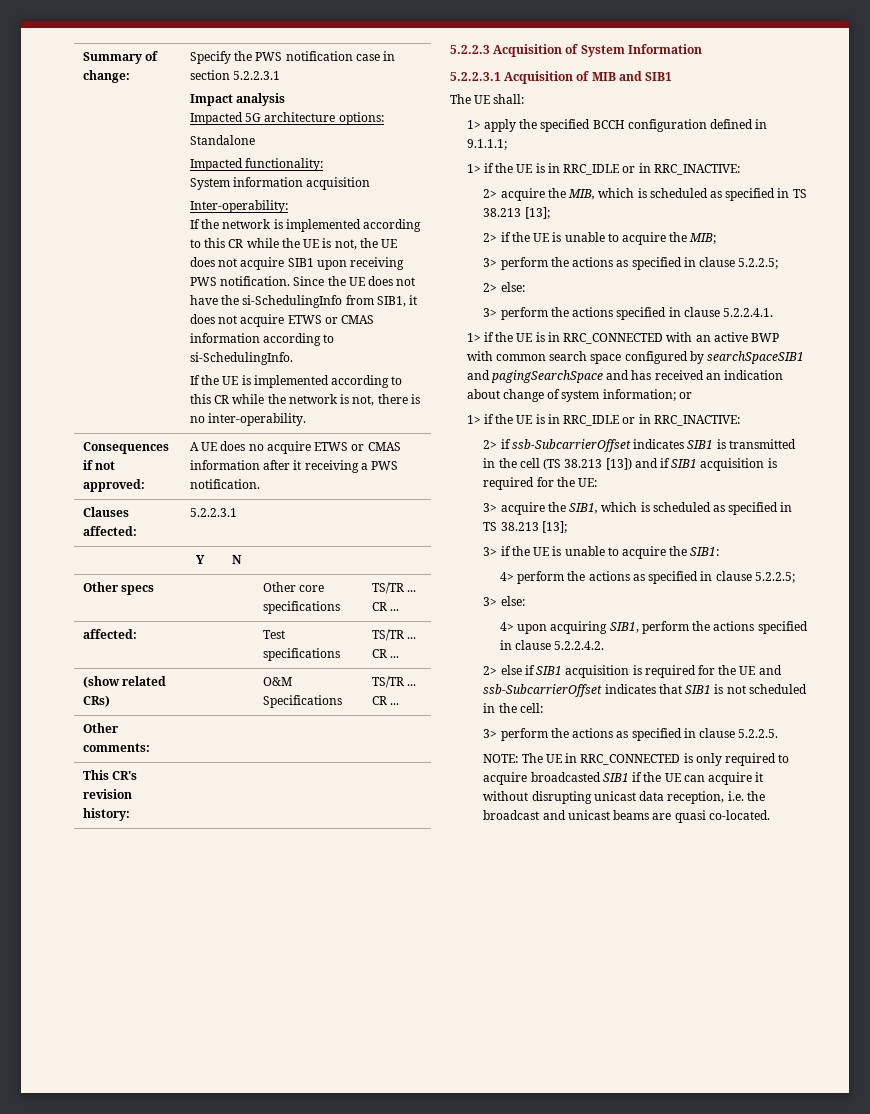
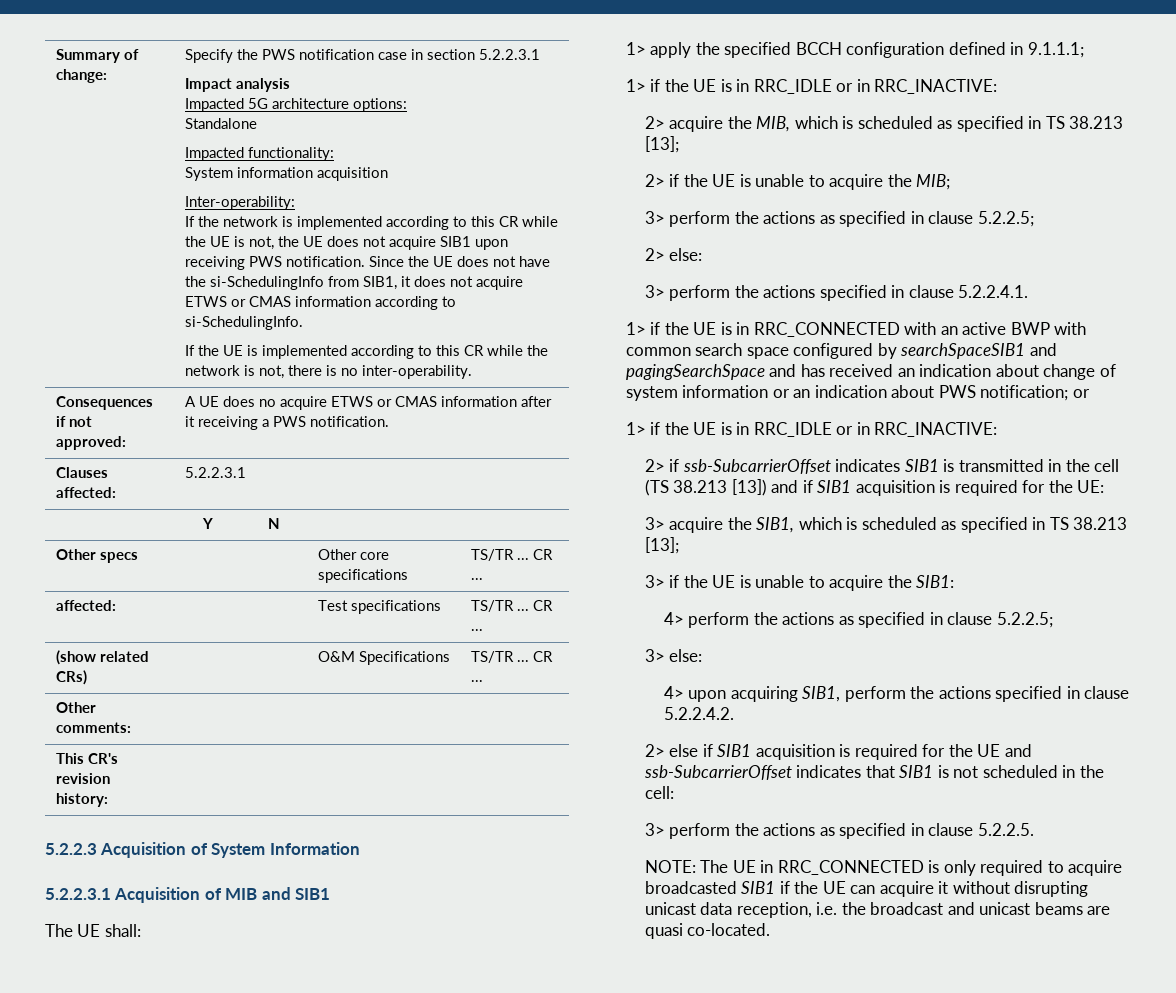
[602,389,676,401] information; -> [682,385,1069,401] information or an indication about PWS notification;

